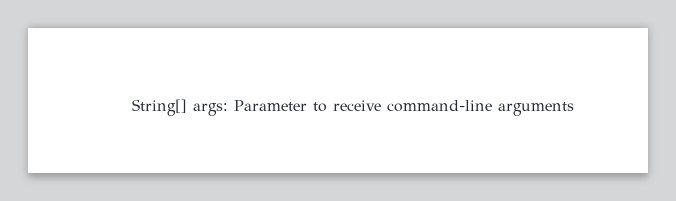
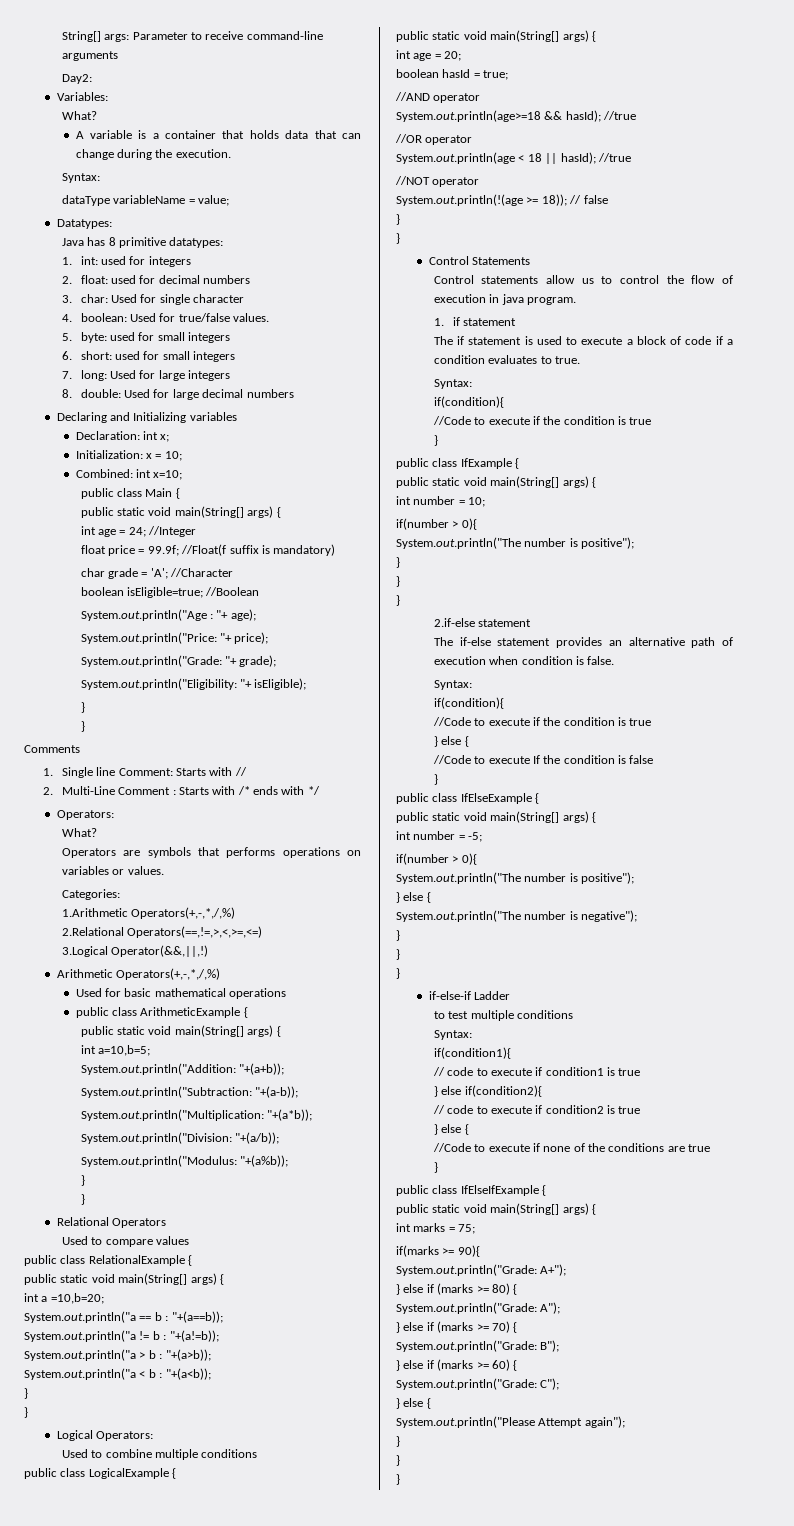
(575, 109) none -> [61,74,92,84] [56,92,108,101] [61,111,97,120] [75,130,362,139] [75,149,231,160] [61,173,100,183] [61,195,229,206] [56,219,112,229] [61,237,224,248] [61,256,191,267] [61,275,251,284] [61,294,245,305] [61,313,270,322] [61,332,231,343] [61,351,236,362] [61,370,231,381] [61,389,294,400] [56,412,237,423] [75,431,170,442] [75,450,182,461] [75,469,183,480] [80,488,180,499] [80,506,281,518] [80,526,197,537] [80,544,336,556] [80,568,234,579] [80,587,260,598] [80,609,256,621] [80,632,269,644] [80,655,277,667] [80,678,307,690] [80,702,85,713] [80,721,85,732] [24,745,80,753] [42,767,247,778] [42,786,320,795] [56,810,114,820] [61,828,97,837] [61,847,361,858] [61,866,164,875] [61,889,120,900] [61,907,236,919] [61,926,263,938] [61,945,209,957] [56,968,221,980] [75,988,287,999] [75,1007,248,1018] [80,1025,281,1037] [80,1045,151,1056] [80,1063,285,1075] [80,1086,299,1098] [80,1109,313,1121] [80,1132,280,1144] [80,1155,289,1167] [80,1175,85,1186] [80,1194,85,1205] [56,1217,167,1228] [61,1236,189,1247] [24,1255,193,1266] [24,1273,224,1285] [24,1293,104,1304] [24,1311,223,1323] [24,1330,219,1342] [24,1349,211,1361] [24,1368,211,1380] [24,1388,28,1399] [24,1407,28,1418] [56,1430,154,1441] [61,1449,258,1460] [24,1468,177,1479] [396,30,596,42] [396,50,462,61] [396,69,509,80] [395,92,481,103] [396,110,637,122] [395,134,473,145] [396,152,631,164] [395,176,480,187] [396,194,608,206] [396,214,400,225] [396,233,400,244] [428,256,531,265] [433,275,733,284] [433,294,576,305] [433,317,517,326] [433,336,733,345] [433,355,580,364] [433,379,472,389] [433,396,504,408] [432,416,652,425] [433,435,438,446] [396,458,520,469] [396,476,596,488] [396,496,486,507] [396,518,477,530] [396,537,635,549] [396,557,400,568] [396,576,400,587] [396,595,400,606] [433,618,532,627] [433,637,733,648] [433,656,615,665] [433,680,472,690] [433,697,504,709] [432,717,652,726] [433,736,469,747] [432,755,654,764] [433,774,438,785] [396,793,540,804] [396,811,596,823] [396,831,483,842] [396,853,477,865] [396,872,635,884] [396,892,431,903] [396,910,638,922] [396,930,400,941] [396,949,400,960] [396,968,400,979] [428,991,511,1000] [433,1010,573,1021] [433,1030,472,1040] [433,1047,511,1059] [432,1067,641,1076] [433,1085,542,1097] [432,1105,641,1114] [433,1124,469,1135] [432,1143,711,1152] [433,1162,438,1173] [396,1185,547,1196] [396,1203,596,1215] [396,1223,476,1234] [396,1245,480,1257] [396,1264,567,1276] [396,1283,518,1295] [396,1302,561,1314] [396,1321,518,1333] [396,1340,560,1352] [396,1359,518,1371] [396,1378,560,1390] [396,1398,431,1409] [396,1416,625,1428] [396,1436,400,1447] [396,1455,400,1466] [396,1474,400,1485] // Day2: // Variables: // What? // A variable is a container that holds data that can change during the execution. // Syntax: // dataType variableName = value; // Datatypes: // Java has 8 primitive datatypes: // 1. int: used for integers // 2. float: used for decimal numbers // 3. char: Used for single character // 4. boolean: Used for true/false values. // 5. byte: used for small integers // 6. short: used for small integers // 7. long: Used for large integers // 8. double: Used for large decimal numbers // Declaring and Initializing variables // Declaration: int x; // Initialization: x = 10; // Combined: int x=10; // public class Main { // public static void main(String[] args) { // int age = 24; //Integer // float price = 99.9f; //Float(f suffix is mandatory) // char grade = 'A'; //Character // boolean isEligible=true; //Boolean // System.out.println("Age : "+ age); // System.out.println("Price: "+ price); // System.out.println("Grade: "+ grade); // System.out.println("Eligibility: "+ isEligible); // } // } // Comments // 1. Single line Comment: Starts with // // 2. Multi-Line Comment : Starts with /* ends with */ // Operators: // What? // Operators are symbols that performs operations on variables or values. // Categories: // 1.Arithmetic Operators(+,-,*,/,%) // 2.Relational Operators(==,!=,>,<,>=,<=) // 3.Logical Operator(&&,||,!) // Arithmetic Operators(+,-,*,/,%) // Used for basic mathematical operations // public class ArithmeticExample { // public static void main(String[] args) { // int a=10,b=5; // System.out.println("Addition: "+(a+b)); // System.out.println("Subtraction: "+(a-b)); // System.out.println("Multiplication: "+(a*b)); // System.out.println("Division: "+(a/b)); // System.out.println("Modulus: "+(a%b)); // } // } // Relational Operators // Used to compare values // public class RelationalExample { // public static void main(String[] args) { // int a =10,b=20; // System.out.println("a == b : "+(a==b)); // System.out.println("a != b : "+(a!=b)); // System.out.println("a > b : "+(a>b)); // System.out.println("a < b : "+(a<b)); // } // } // Logical Operators: // Used to combine multiple conditions // public class LogicalExample { // public static void main(String[] args) { // int age = 20; // boolean hasId = true; // //AND operator // System.out.println(age>=18 && hasId); //true // //OR operator // System.out.println(age < 18 || hasId); //true // //NOT operator // System.out.println(!(age >= 18)); // false // } // } // Control Statements // Control statements allow us to control the flow of execution in java program. // 1. if statement // The if statement is used to execute a block of code if a condition evaluates to true. // Syntax: // if(condition){ // //Code to execute if the condition is true // } // public class IfExample { // public static void main(String[] args) { // int number = 10; // if(number > 0){ // System.out.println("The number is positive"); // } // } // } // 2.if-else statement // The if-else statement provides an alternative path of execution when condition is false. // Syntax: // if(condition){ // //Code to execute if the condition is true // } else { // //Code to execute If the condition is false // } // public class IfElseExample { // public static void main(String[] args) { // int number = -5; // if(number > 0){ // System.out.println("The number is positive"); // } else { // System.out.println("The number is negative"); // } // } // } // if-else-if Ladder // to test multiple conditions // Syntax: // if(condition1){ // // code to execute if condition1 is true // } else if(condition2){ // // code to execute if condition2 is true // } else { // //Code to execute if none of the conditions are true // } // public class IfElseIfExample { // public static void main(String[] args) { // int marks = 75; // if(marks >= 90){ // System.out.println("Grade: A+"); // } else if (marks >= 80) { // System.out.println("Grade: A"); // } else if (marks >= 70) { // System.out.println("Grade: B"); // } else if (marks >= 60) { // System.out.println("Grade: C"); // } else { // System.out.println("Please Attempt again"); // } // } // }

